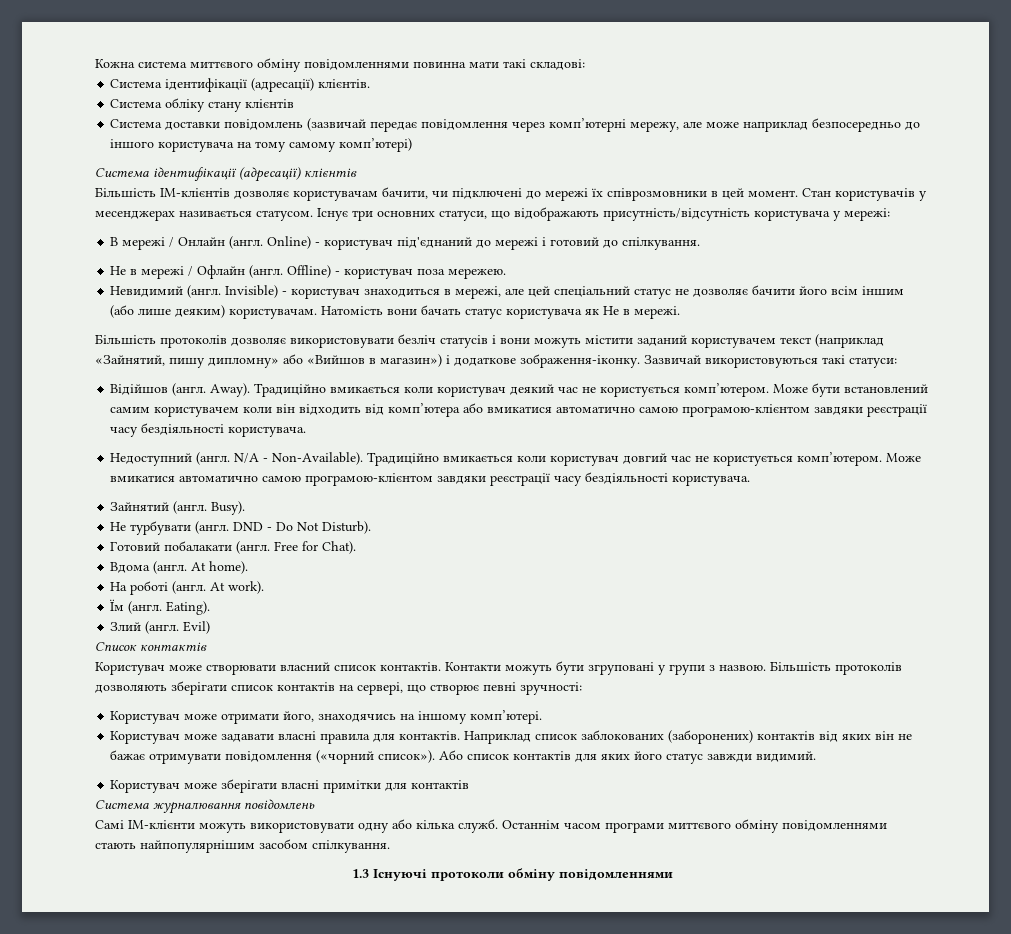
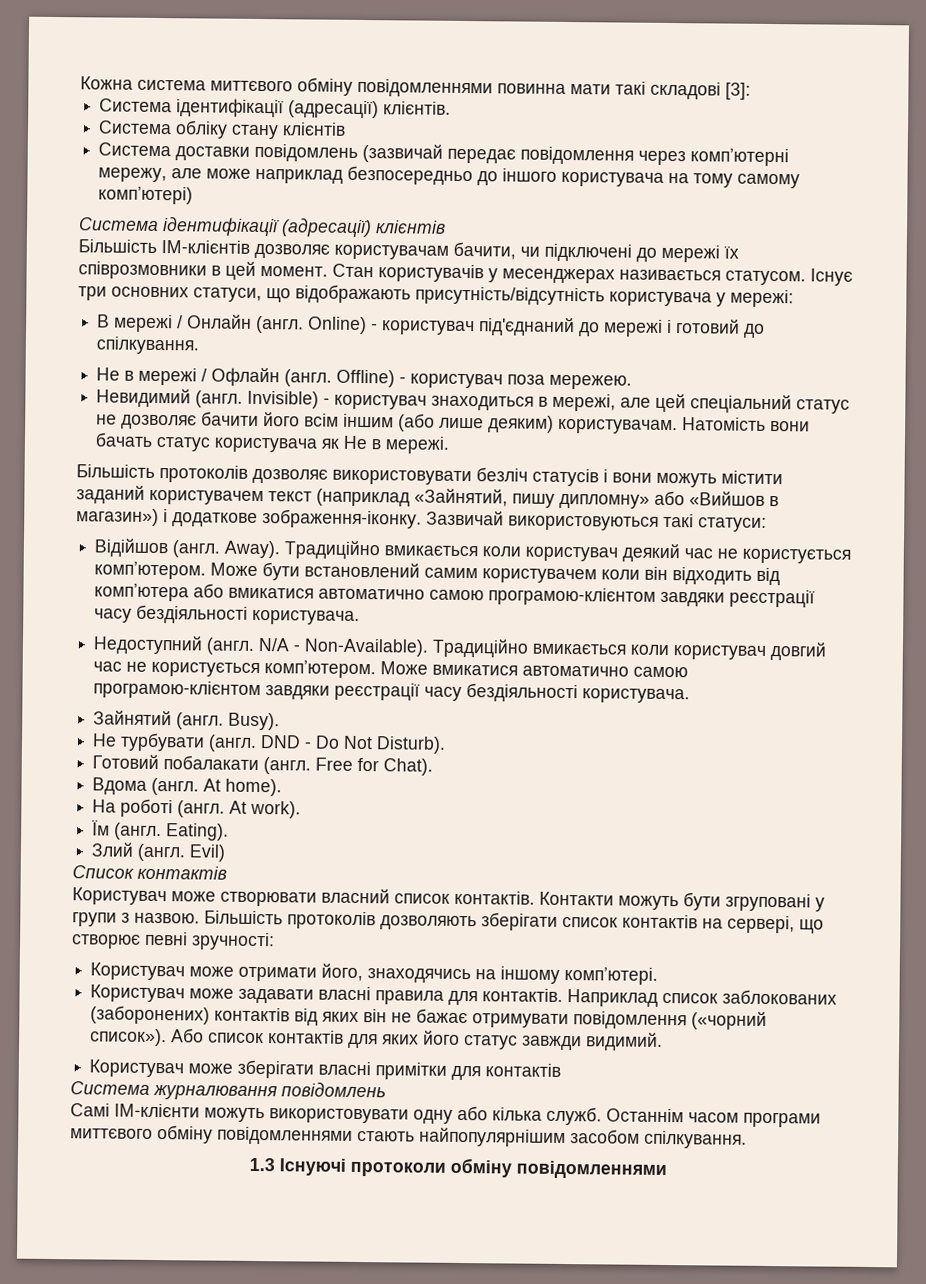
[530,59,585,70] складові: -> [650,81,751,100] складові [3]:

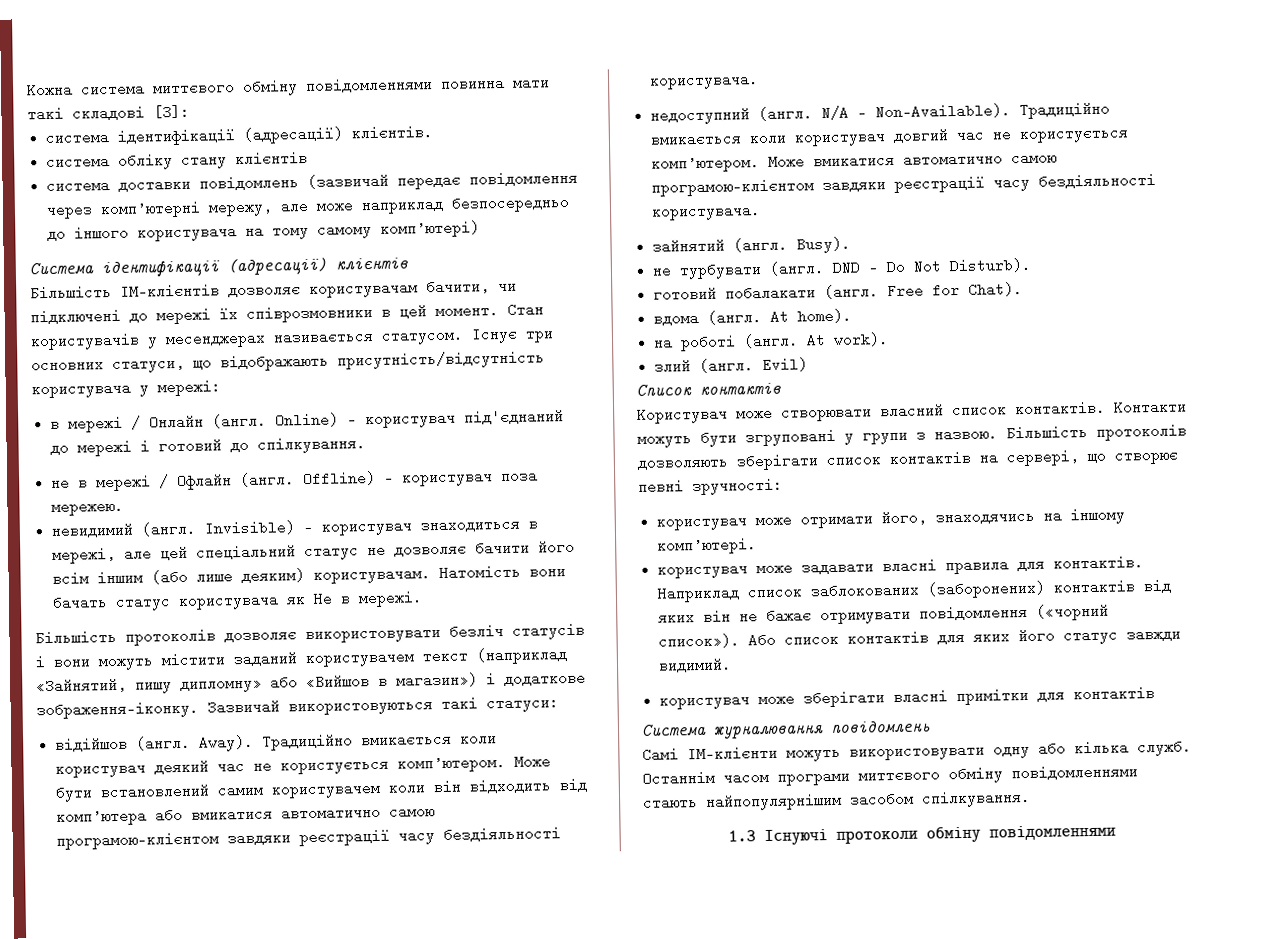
[99,98,173,113] Система -> [45,127,110,146] система
[98,120,173,135] Система -> [46,151,111,170] система
[98,142,172,157] Система -> [46,175,111,194] система
[97,314,111,328] В -> [50,414,61,432] в
[96,367,121,381] Не -> [50,473,71,491] не
[96,388,192,408] Невидимий -> [51,520,134,539] невидимий
[94,538,169,558] Відійшов -> [55,734,129,753] відійшов
[93,635,204,655] Недоступний -> [650,105,751,125] недоступний
[93,710,173,726] Зайнятий -> [652,236,726,255] зайнятий
[92,733,118,747] Не -> [652,261,673,279] не
[92,754,160,770] Готовий -> [653,284,718,303] готовий
[92,777,148,795] Вдома -> [653,308,700,327] вдома
[92,799,117,813] На -> [653,333,674,351] на
[92,819,230,841] [91,842,135,857] Їм (англ. Eating). // Злий -> [654,357,692,375] злий
[90,962,186,981] Користувач -> [656,511,748,531] користувач
[90,984,186,1003] Користувач -> [657,559,749,579] користувач
[89,1059,185,1078] Користувач -> [659,690,751,710] користувач

